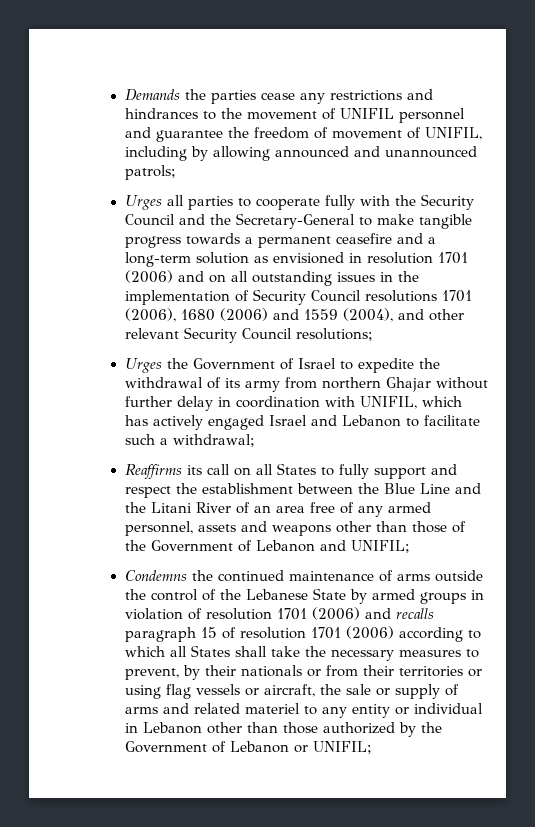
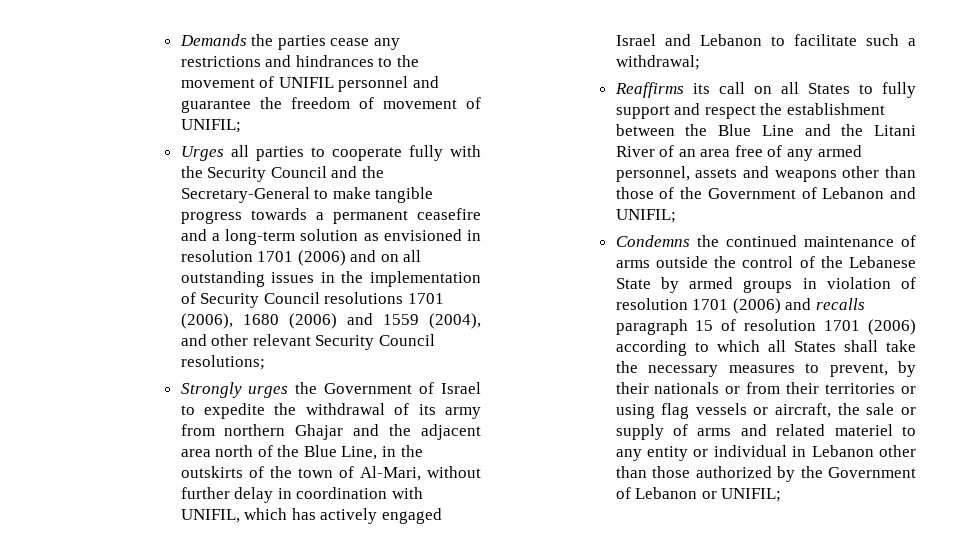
[424,127,482,140] [124,146,477,161] [124,165,176,180] UNIFIL, including by allowing announced and unannounced patrols; -> [180,119,241,133] UNIFIL;
[124,358,162,373] Urges -> [180,382,289,398] Strongly urges
(431, 384) none -> [353,424,482,440] [180,445,423,460] [180,466,421,481] and the adjacent area north of the Blue Line, in the outskirts of the town of Al-Mari,

